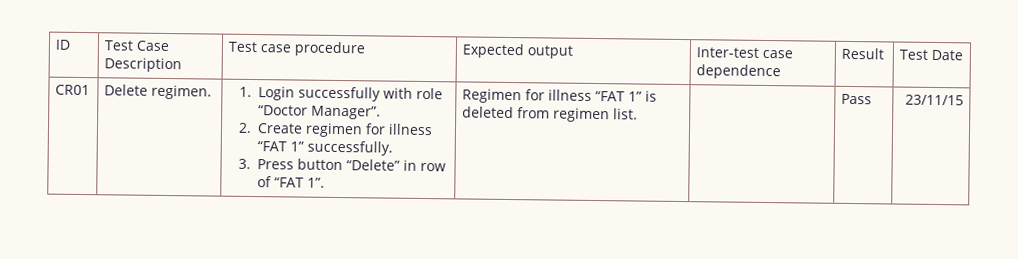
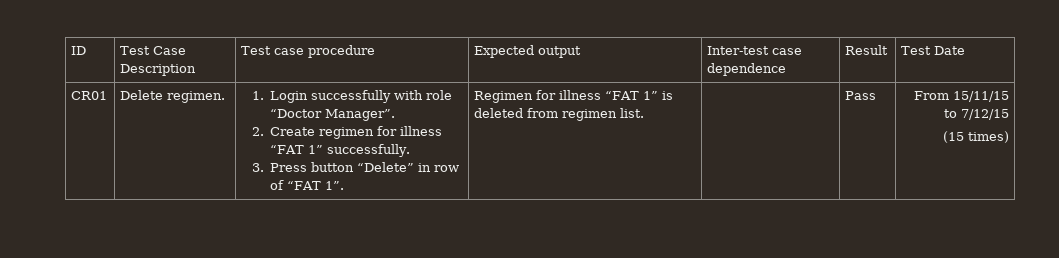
[904,94,964,106] 23/11/15 -> [913,91,1009,102] [943,109,1009,120] [942,131,1009,143] From 15/11/15 to 7/12/15 // (15 times)

